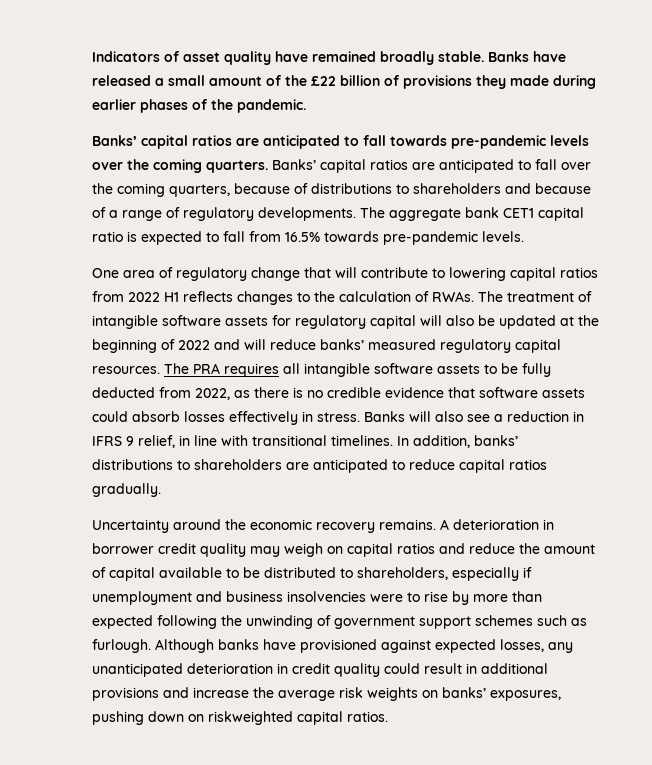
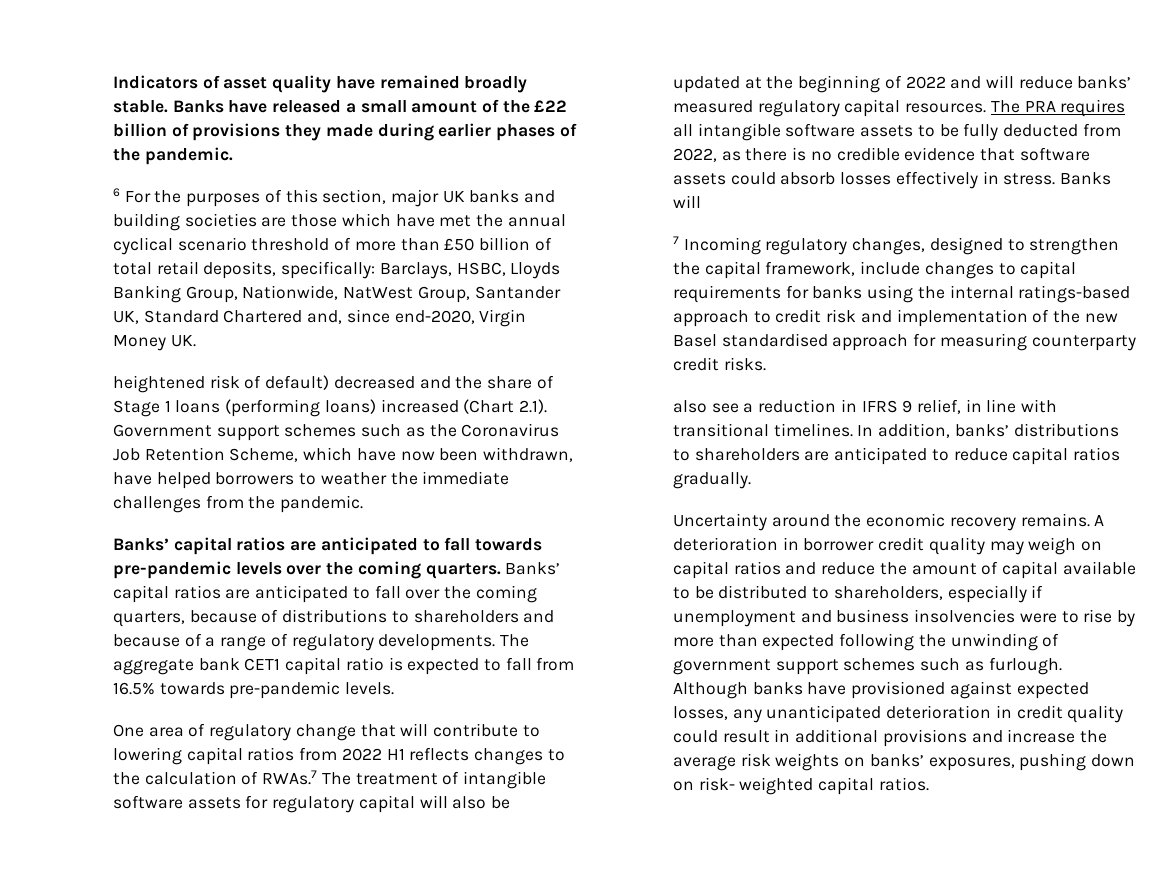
(307, 106) none -> [112,188,556,207] [112,213,566,231] [112,237,552,255] [112,261,561,279] [112,285,561,303] [112,309,527,327] [112,335,196,351] [112,375,554,393] [112,399,547,417] [112,423,560,441] [112,447,573,462] [112,471,510,489] [112,495,364,513] // 6 For the purposes of this section, major UK banks and building societies are those which have met the annual cyclical scenario threshold of more than £50 billion of total retail deposits, specifically: Barclays, HSBC, Lloyds Banking Group, Nationwide, NatWest Group, Santander UK, Standard Chartered and, since end-2020, Virgin Money UK. // heightened risk of default) decreased and the share of Stage 1 loans (performing loans) increased (Chart 2.1). Government support schemes such as the Coronavirus Job Retention Scheme, which have now been withdrawn, have helped borrowers to weather the immediate challenges from the pandemic.
[432,291,475,302] RWAs. -> [262,770,318,785] RWAs.7
(432, 416) none -> [672,236,1120,255] [672,261,1077,279] [672,285,1131,303] [672,309,1118,327] [672,333,1136,351] [672,357,766,371] // 7 Incoming regulatory changes, designed to strengthen the capital framework, include changes to capital requirements for banks using the internal ratings-based approach to credit risk and implementation of the new Basel standardised approach for measuring counterparty credit risks. //
[208,711,294,725] riskweighted -> [698,777,814,795] risk- weighted

